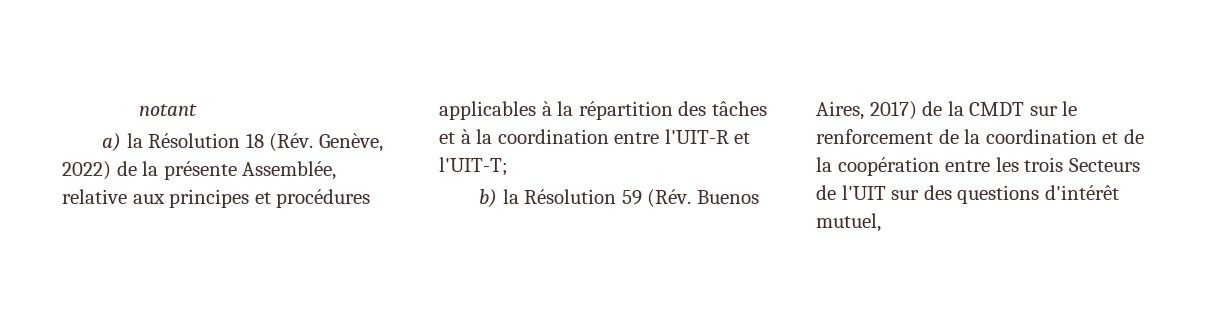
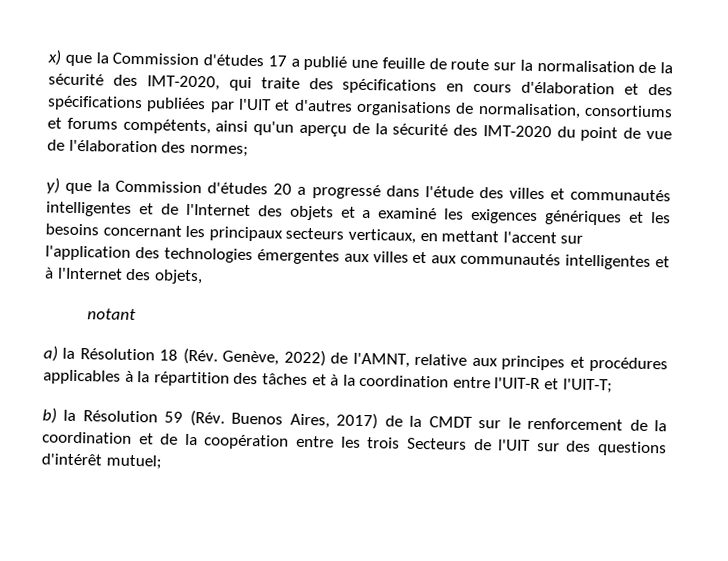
(139, 110) none -> [47,49,673,74] [48,73,673,96] [47,95,673,119] [47,117,673,142] [47,139,249,157] [46,177,672,202] [46,201,671,226] [45,223,584,244] [45,245,670,271] [44,267,203,285] x) que la Commission d'études 17 a publié une feuille de route sur la normalisation de la sécurité des IMT-2020, qui traite des spécifications en cours d'élaboration et des spécifications publiées par l'UIT et d'autres organisations de normalisation, consortiums et forums compétents, ainsi qu'un aperçu de la sécurité des IMT-2020 du point de vue de l'élaboration des normes; // y) que la Commission d'études 20 a progressé dans l'étude des villes et communautés intelligentes et de l'Internet des objets et a examiné les exigences génériques et les besoins concernant les principaux secteurs verticaux, en mettant l'accent sur l'application des technologies émergentes aux villes et aux communautés intelligentes et à l'Internet des objets, //
[142,161,337,180] la présente Assemblée, -> [352,352,410,368] l'AMNT,
[816,213,881,232] mutuel, -> [105,454,162,470] mutuel;

